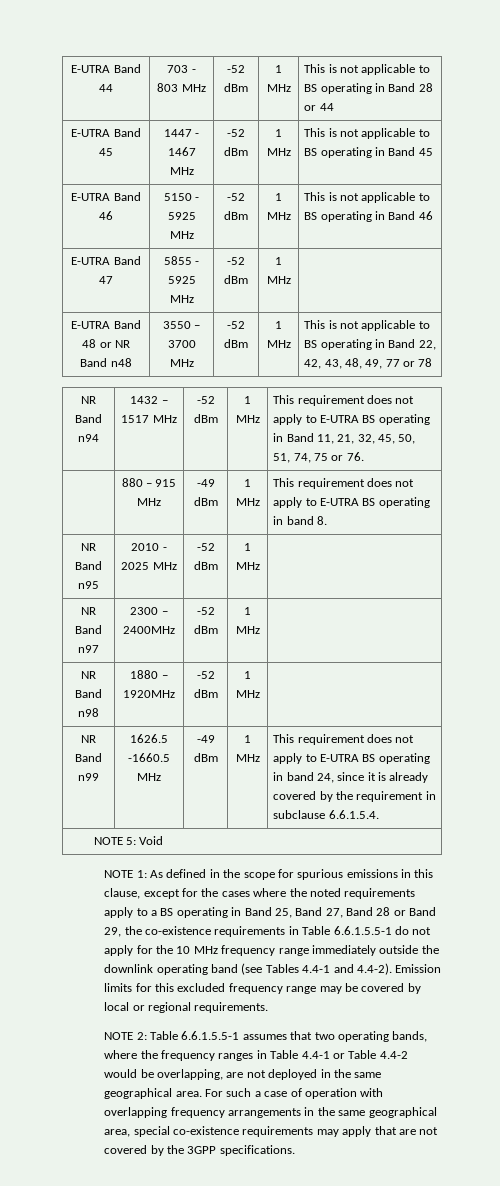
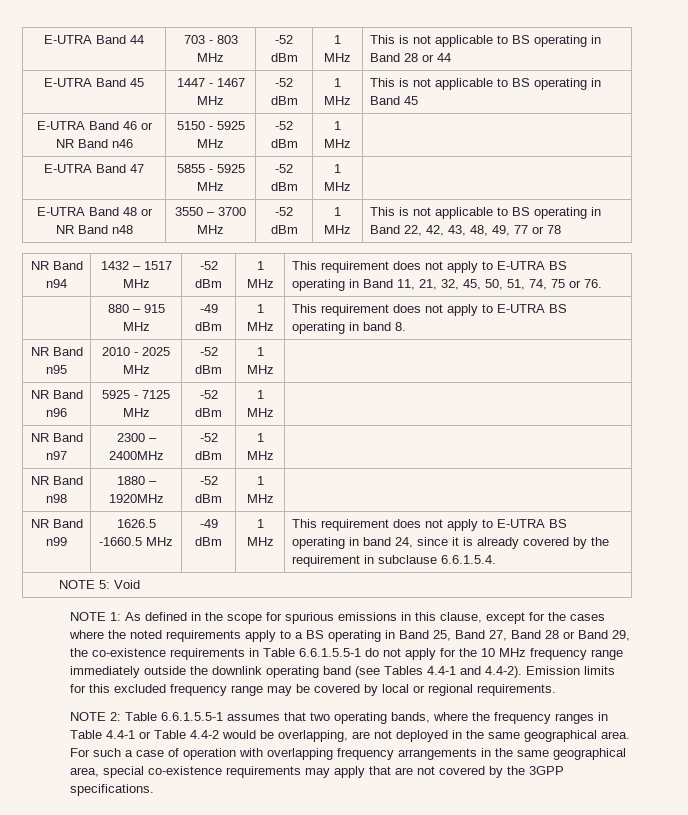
(113, 215) none -> [140,122,153,130] [55,139,133,148] or NR Band n46
[304,192,430,203] [304,211,433,222] This is not applicable to BS operating in Band 46 -> (351, 143) none
(260, 566) none -> [30,390,83,399] [46,408,67,417] [102,390,170,399] [122,408,150,417] [199,390,218,399] [195,408,222,417] [256,390,264,399] [246,408,274,417] // NR Band n96 | 5925 - 7125 MHz | -52 dBm | 1 MHz |

